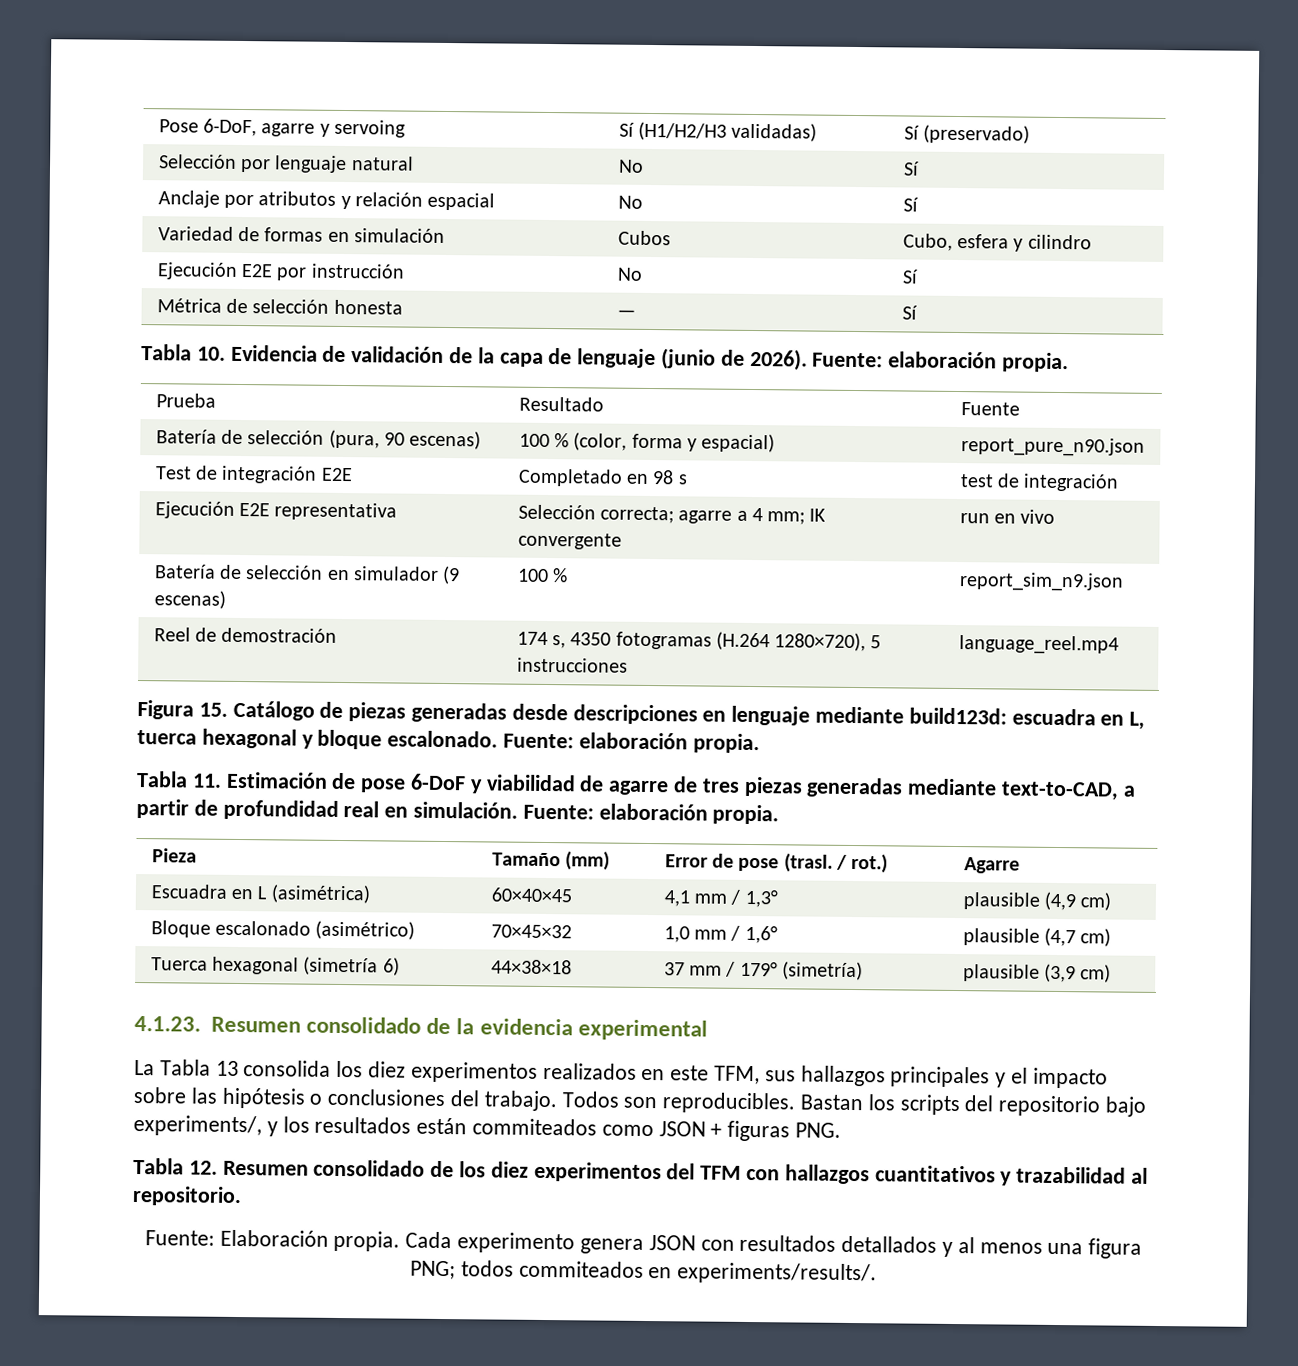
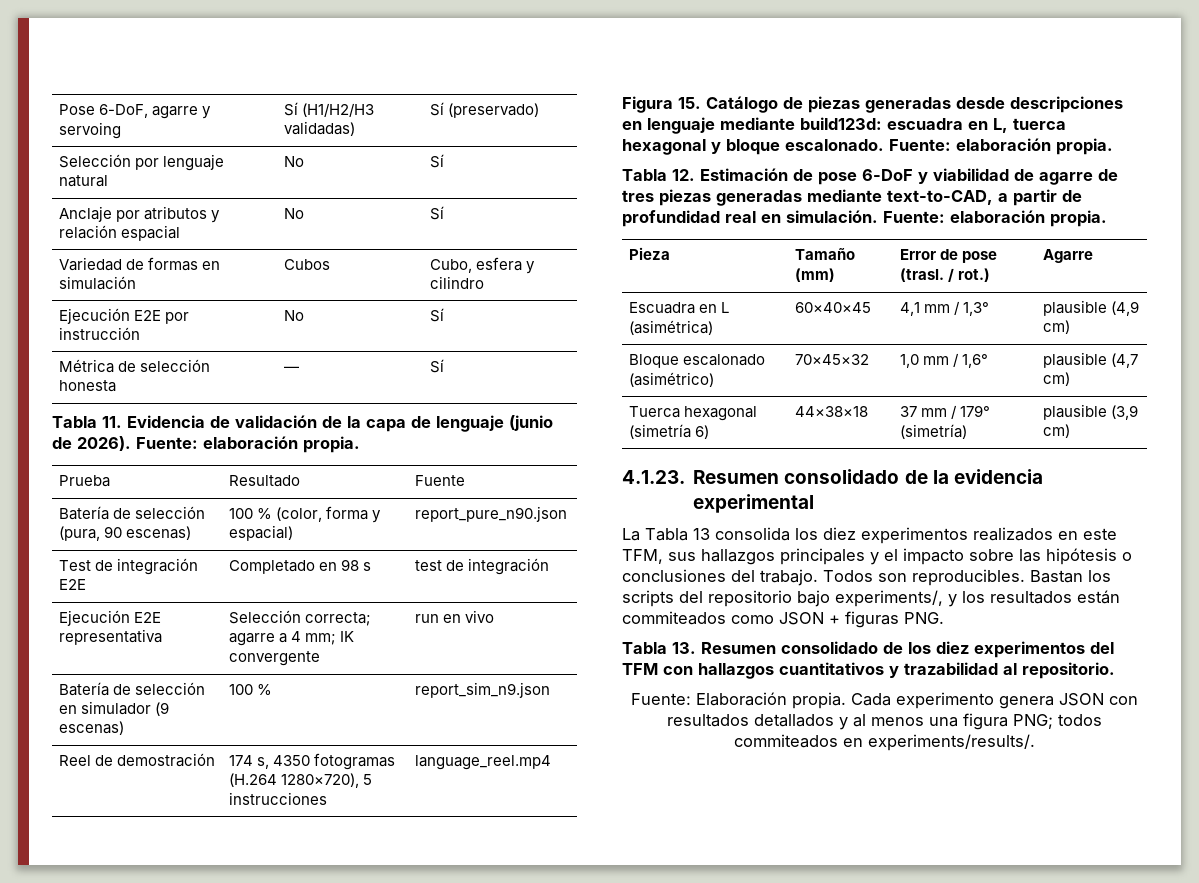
[196,346,226,361] 10. -> [102,416,122,428] 11.
[191,773,222,788] 11. -> [672,169,695,181] 12.
[188,1160,218,1175] 12. -> [672,642,696,654] 13.

